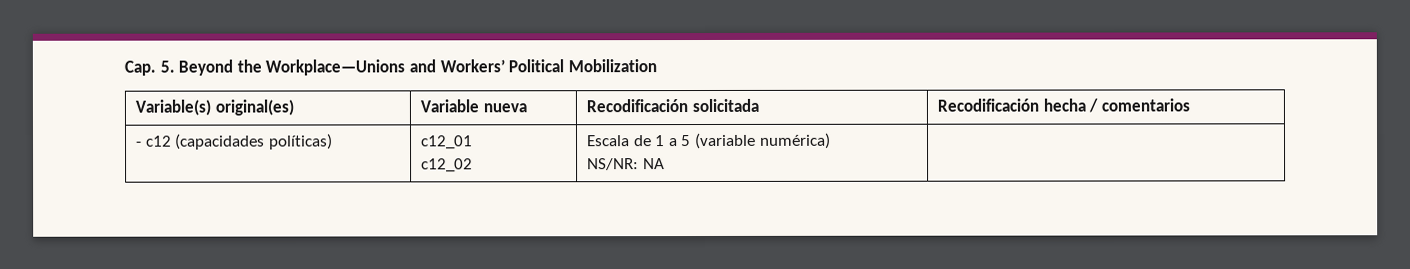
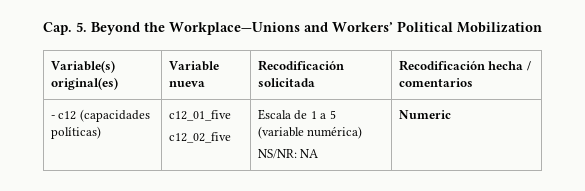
[421,135,474,150] [421,158,474,173] c12_01 // c12_02 -> [168,110,231,121] [168,132,231,143] c12_01_five // c12_02_five
(665, 164) none -> [398,110,451,119] Numeric

